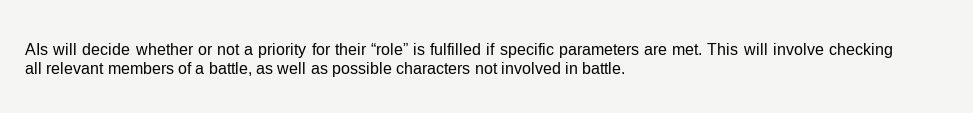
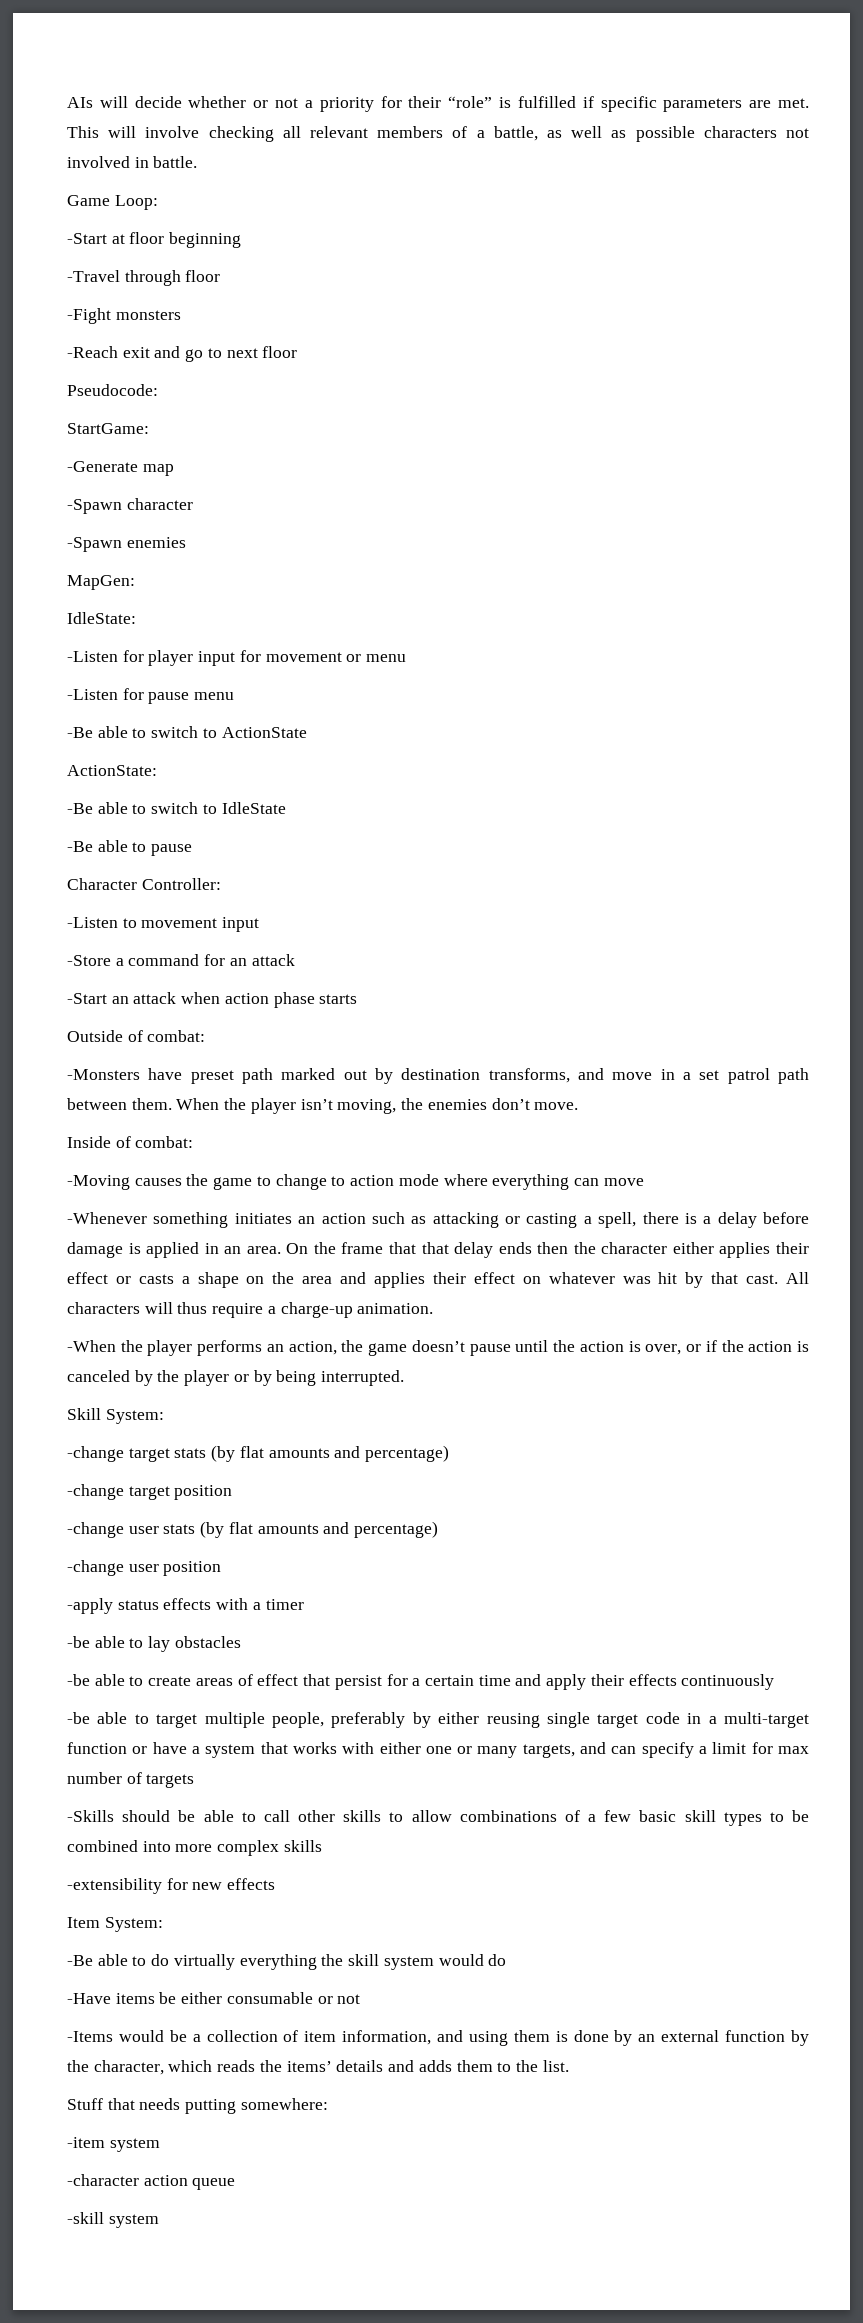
(626, 68) none -> [67,195,158,210] [67,232,242,248] [67,270,221,286] [67,308,181,324] [67,346,298,362] [67,384,158,396] [67,423,149,434] [67,461,174,476] [67,498,193,514] [67,537,186,552] [67,575,135,590] [67,612,136,624] [67,650,407,666] [67,688,235,704] [67,726,307,738] [67,765,157,776] [67,802,286,814] [67,840,193,856] [67,878,221,890] [67,917,260,932] [67,954,295,966] [67,992,358,1008] [67,1030,206,1042] [67,1068,810,1084] [67,1098,579,1114] [67,1136,194,1148] [67,1174,644,1190] [67,1212,809,1228] [67,1242,809,1258] [67,1272,810,1288] [67,1302,434,1318] [67,1340,809,1356] [67,1370,405,1386] [67,1408,164,1424] [67,1445,450,1462] [67,1484,233,1500] [67,1521,439,1538] [67,1560,222,1576] [67,1598,304,1614] [67,1636,241,1652] [67,1674,775,1690] [67,1712,809,1728] [67,1742,809,1758] [67,1772,195,1788] [67,1810,809,1826] [67,1840,322,1856] [67,1878,276,1894] [67,1917,163,1932] [67,1954,507,1970] [67,1992,361,2004] [67,2030,809,2046] [67,2060,569,2075] [67,2098,328,2114] [67,2137,160,2152] [67,2174,236,2190] [67,2212,159,2228] // Game Loop: // -Start at floor beginning // -Travel through floor // -Fight monsters // -Reach exit and go to next floor // Pseudocode: // StartGame: // -Generate map // -Spawn character // -Spawn enemies // MapGen: // IdleState: // -Listen for player input for movement or menu // -Listen for pause menu // -Be able to switch to ActionState // ActionState: // -Be able to switch to IdleState // -Be able to pause // Character Controller: // -Listen to movement input // -Store a command for an attack // -Start an attack when action phase starts // Outside of combat: // -Monsters have preset path marked out by destination transforms, and move in a set patrol path between them. When the player isn’t moving, the enemies don’t move. // Inside of combat: // -Moving causes the game to change to action mode where everything can move // -Whenever something initiates an action such as attacking or casting a spell, there is a delay before damage is applied in an area. On the frame that that delay ends then the character either applies their effect or casts a shape on the area and applies their effect on whatever was hit by that cast. All characters will thus require a charge-up animation. // -When the player performs an action, the game doesn’t pause until the action is over, or if the action is canceled by the player or by being interrupted. // Skill System: // -change target stats (by flat amounts and percentage) // -change target position // -change user stats (by flat amounts and percentage) // -change user position // -apply status effects with a timer // -be able to lay obstacles // -be able to create areas of effect that persist for a certain time and apply their effects continuously // -be able to target multiple people, preferably by either reusing single target code in a multi-target function or have a system that works with either one or many targets, and can specify a limit for max number of targets // -Skills should be able to call other skills to allow combinations of a few basic skill types to be combined into more complex skills // -extensibility for new effects // Item System: // -Be able to do virtually everything the skill system would do // -Have items be either consumable or not // -Items would be a collection of item information, and using them is done by an external function by the character, which reads the items’ details and adds them to the list. // Stuff that needs putting somewhere: // -item system // -character action queue // -skill system

